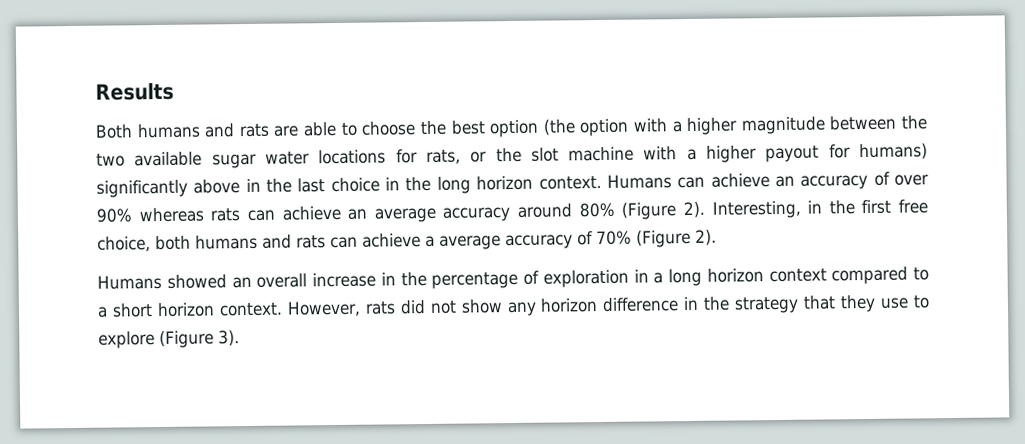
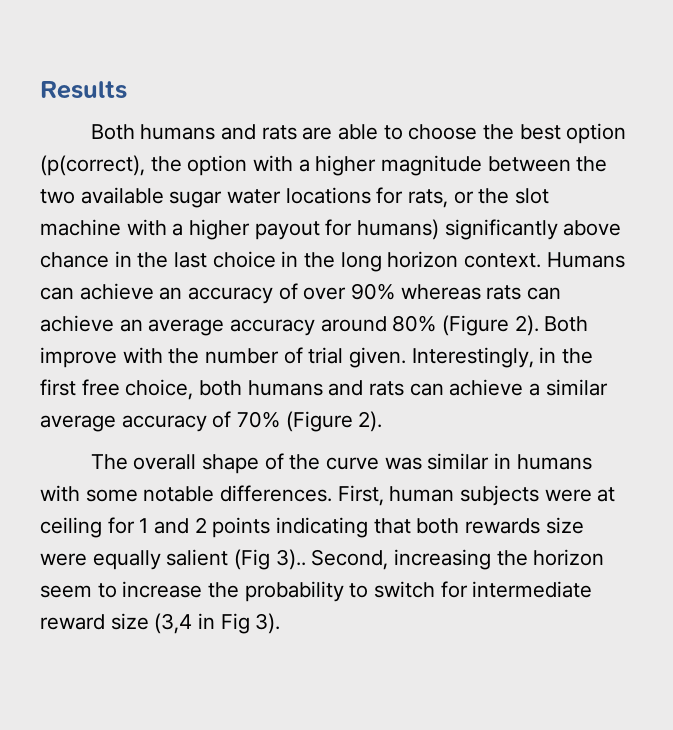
[542,119,576,136] (the -> [40,155,182,176] (p(correct), the
(241, 186) none -> [40,252,109,268] chance
[711,200,801,219] Interesting, -> [544,316,589,332] [40,347,534,368] Both improve with the number of trial given. Interestingly,
(435, 241) none -> [545,379,608,396] similar
[97,266,929,290] [97,294,931,318] [98,330,214,349] Humans showed an overall increase in the percentage of exploration in a long horizon context compared to a short horizon context. However, rats did not show any horizon difference in the strategy that they use to explore (Figure -> [90,453,592,474] [40,485,616,506] [40,517,584,538] [40,549,605,570] [40,581,593,602] [40,613,250,634] The overall shape of the curve was similar in humans with some notable differences. First, human subjects were at ceiling for 1 and 2 points indicating that both rewards size were equally salient (Fig 3).. Second, increasing the horizon seem to increase the probability to switch for intermediate reward size (3,4 in Fig

